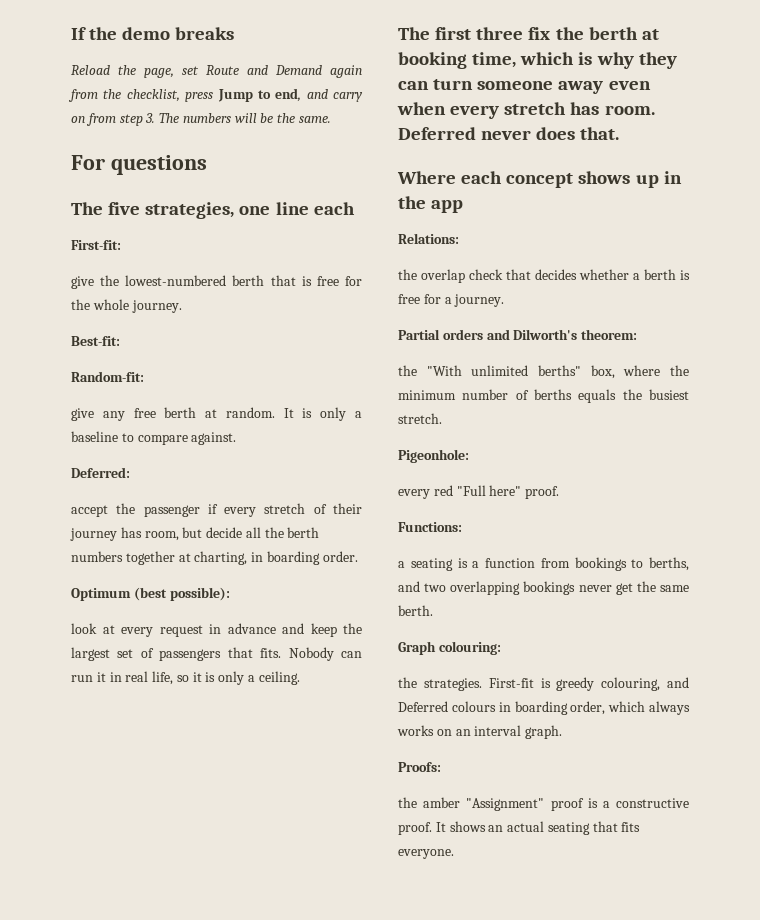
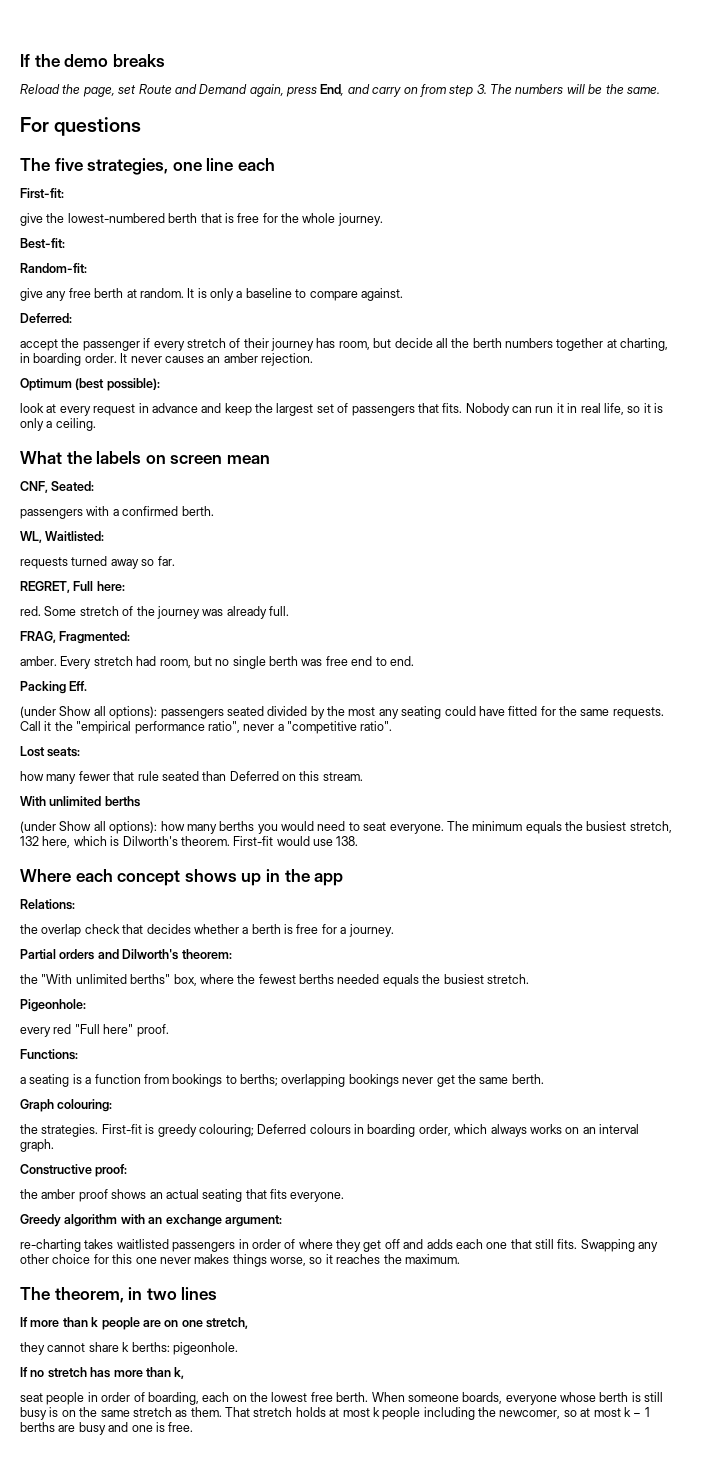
[330,65,362,78] [68,88,302,102] again from the checklist, press Jump to end, -> [249,84,345,97] again, press End,
(358, 556) none -> [120,353,313,366] It never causes an amber rejection.
[398,27,659,40] [398,52,677,69] [398,79,651,94] [397,102,655,119] [398,127,620,140] The first three fix the berth at booking time, which is why they can turn someone away even when every stretch has room. Deferred never does that. -> [20,451,270,464] [20,481,95,493] [20,506,214,519] [20,531,105,543] [20,556,175,569] [20,581,125,593] [20,606,289,619] [20,631,131,644] [20,656,414,669] [20,681,88,694] [20,706,664,719] [20,721,393,734] [20,746,81,757] [20,771,363,784] [20,796,140,807] [20,821,672,834] [20,836,359,848] What the labels on screen mean // CNF, Seated: // passengers with a confirmed berth. // WL, Waitlisted: // requests turned away so far. // REGRET, Full here: // red. Some stretch of the journey was already full. // FRAG, Fragmented: // amber. Every stretch had room, but no single berth was free end to end. // Packing Eff. // (under Show all options): passengers seated divided by the most any seating could have fitted for the same requests. Call it the "empirical performance ratio", never a "competitive ratio". // Lost seats: // how many fewer that rule seated than Deferred on this stream. // With unlimited berths // (under Show all options): how many berths you would need to seat everyone. The minimum equals the busiest stretch, 132 here, which is Dilworth's theorem. First-fit would use 138.
[398,389,572,400] minimum number of berths -> [258,974,380,984] fewest berths needed
[649,557,689,571] [398,581,447,592] berths, and two -> [240,1074,278,1086] berths;
[601,677,689,691] colouring, and -> [198,1124,254,1137] colouring;
[398,762,441,772] Proofs: -> [20,1164,128,1177] Constructive proof:
[466,798,689,811] [398,822,446,835] "Assignment" proof is a constructive proof. It -> [78,1189,108,1202] proof
(454, 854) none -> [20,1214,282,1227] [20,1239,659,1252] [20,1254,460,1267] [20,1287,218,1303] [20,1317,248,1330] [20,1342,238,1355] [20,1367,185,1379] [20,1392,664,1405] [20,1407,650,1420] [20,1422,194,1435] // Greedy algorithm with an exchange argument: // re-charting takes waitlisted passengers in order of where they get off and adds each one that still fits. Swapping any other choice for this one never makes things worse, so it reaches the maximum. // The theorem, in two lines // If more than k people are on one stretch, // they cannot share k berths: pigeonhole. // If no stretch has more than k, // seat people in order of boarding, each on the lowest free berth. When someone boards, everyone whose berth is still busy is on the same stretch as them. That stretch holds at most k people including the newcomer, so at most k − 1 berths are busy and one is free.

